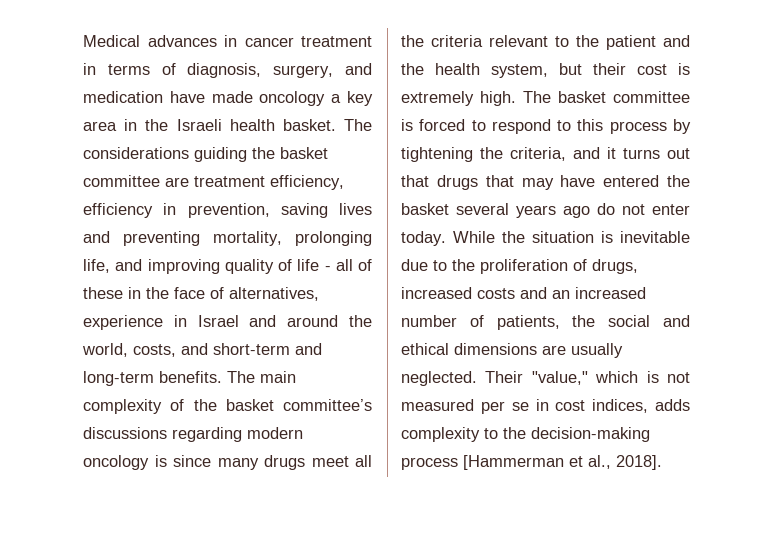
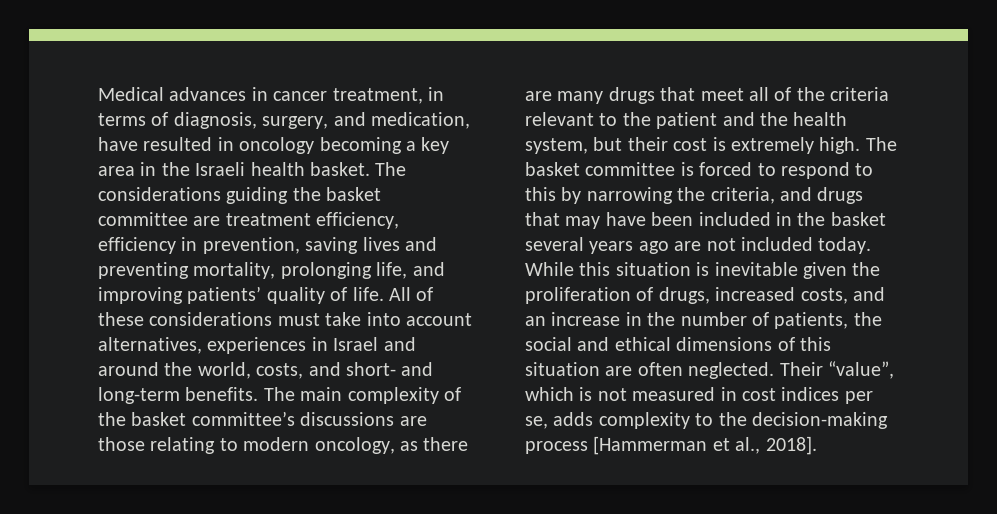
[301,36,372,47] treatment -> [332,88,423,104] treatment,
[83,91,326,106] medication have made oncology -> [371,112,470,129] [98,137,402,154] medication, have resulted in oncology becoming
(220, 266) none -> [187,286,262,304] patients’
[297,259,372,271] [83,287,319,301] [83,315,163,330] life - all of these in the face of alternatives, experience -> [352,287,434,301] [98,312,472,326] [98,337,307,354] life. All of these considerations must take into account alternatives, experiences
[213,343,290,355] short-term -> [346,362,396,376] short-
[172,427,303,442] [83,455,211,470] regarding modern oncology is since -> [399,416,427,426] [98,437,469,454] [525,91,552,101] are those relating to modern oncology, as there are
(305, 462) none -> [660,87,696,101] that
(372, 461) none -> [774,87,792,101] of
[609,119,691,134] [401,147,690,162] [401,175,429,187] process by tightening the criteria, and it turns out that -> [561,187,812,204] by narrowing the criteria, and
[603,175,660,187] entered -> [651,212,792,226] been included in
[597,203,690,215] do not enter -> [674,237,813,251] are not included
[502,231,525,243] the -> [579,262,611,276] this
[401,259,447,271] due to -> [803,262,847,279] given
[477,288,515,299] costs -> [800,288,848,304] costs,
[575,287,646,299] increased -> [551,312,676,326] increase in the
[542,343,623,358] are usually -> [777,337,831,351] [525,362,683,376] of this situation are often
[531,371,588,385] "value," -> [828,361,894,379] “value”,
[480,399,649,414] per se in cost indices, -> [720,387,873,404] [525,416,548,429] in cost indices per se,

